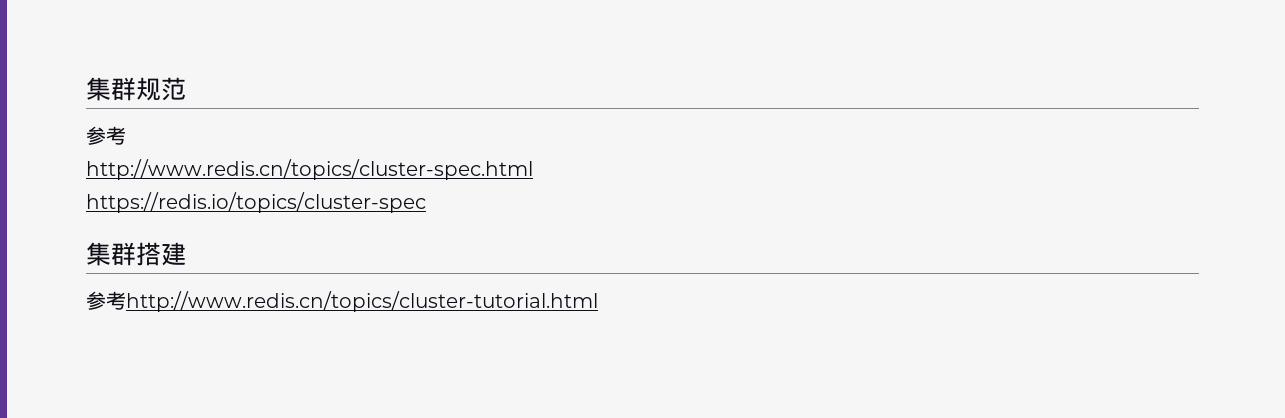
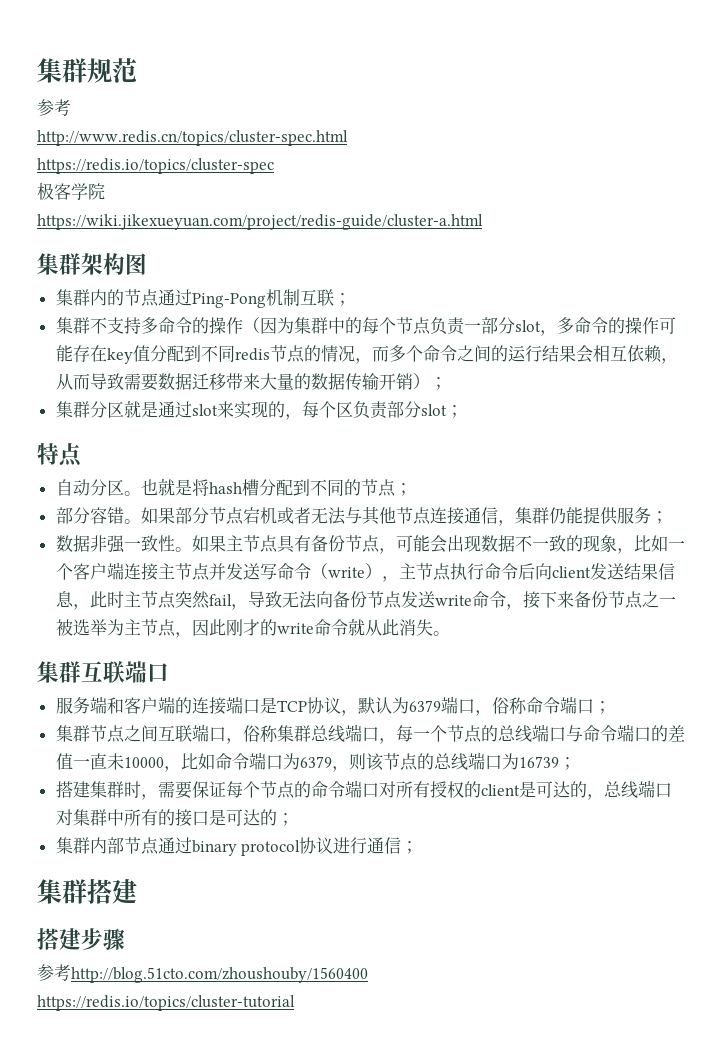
(426, 202) none -> [37,182,105,200] [37,214,483,230] [37,253,147,275] [55,289,351,308] [55,317,676,336] [55,345,678,364] [55,373,447,391] [55,400,463,420] [37,443,82,467] [55,478,412,497] [55,506,668,526] [55,535,685,554] [55,562,675,582] [55,591,676,610] [55,618,450,638] [37,661,169,683] [55,696,611,716] [55,724,685,744] [55,752,576,772] [55,780,672,800] [55,809,294,827] [55,837,419,856] // 极客学院 // https://wiki.jikexueyuan.com/project/redis-guide/cluster-a.html // 集群架构图 // 集群内的节点通过Ping-Pong机制互联； // 集群不支持多命令的操作（因为集群中的每个节点负责一部分slot，多命令的操作可能存在key值分配到不同redis节点的情况，而多个命令之间的运行结果会相互依赖，从而导致需要数据迁移带来大量的数据传输开销）； // 集群分区就是通过slot来实现的，每个区负责部分slot； // 特点 // 自动分区。也就是将hash槽分配到不同的节点； // 部分容错。如果部分节点宕机或者无法与其他节点连接通信，集群仍能提供服务； // 数据非强一致性。如果主节点具有备份节点，可能会出现数据不一致的现象，比如一个客户端连接主节点并发送写命令（write），主节点执行命令后向client发送结果信息，此时主节点突然fail，导致无法向备份节点发送write命令，接下来备份节点之一被选举为主节点，因此刚才的write命令就从此消失。 // 集群互联端口 // 服务端和客户端的连接端口是TCP协议，默认为6379端口，俗称命令端口； // 集群节点之间互联端口，俗称集群总线端口，每一个节点的总线端口与命令端口的差值一直未10000，比如命令端口为6379，则该节点的总线端口为16739； // 搭建集群时，需要保证每个节点的命令端口对所有授权的client是可达的，总线端口对集群中所有的接口是可达的； // 集群内部节点通过binary protocol协议进行通信；
[86,291,598,312] // 参考http://www.redis.cn/topics/cluster-tutorial.html -> [37,928,125,950] [37,964,368,983] [37,995,295,1011] // 搭建步骤 // 参考http://blog.51cto.com/zhoushouby/1560400 // https://redis.io/topics/cluster-tutorial

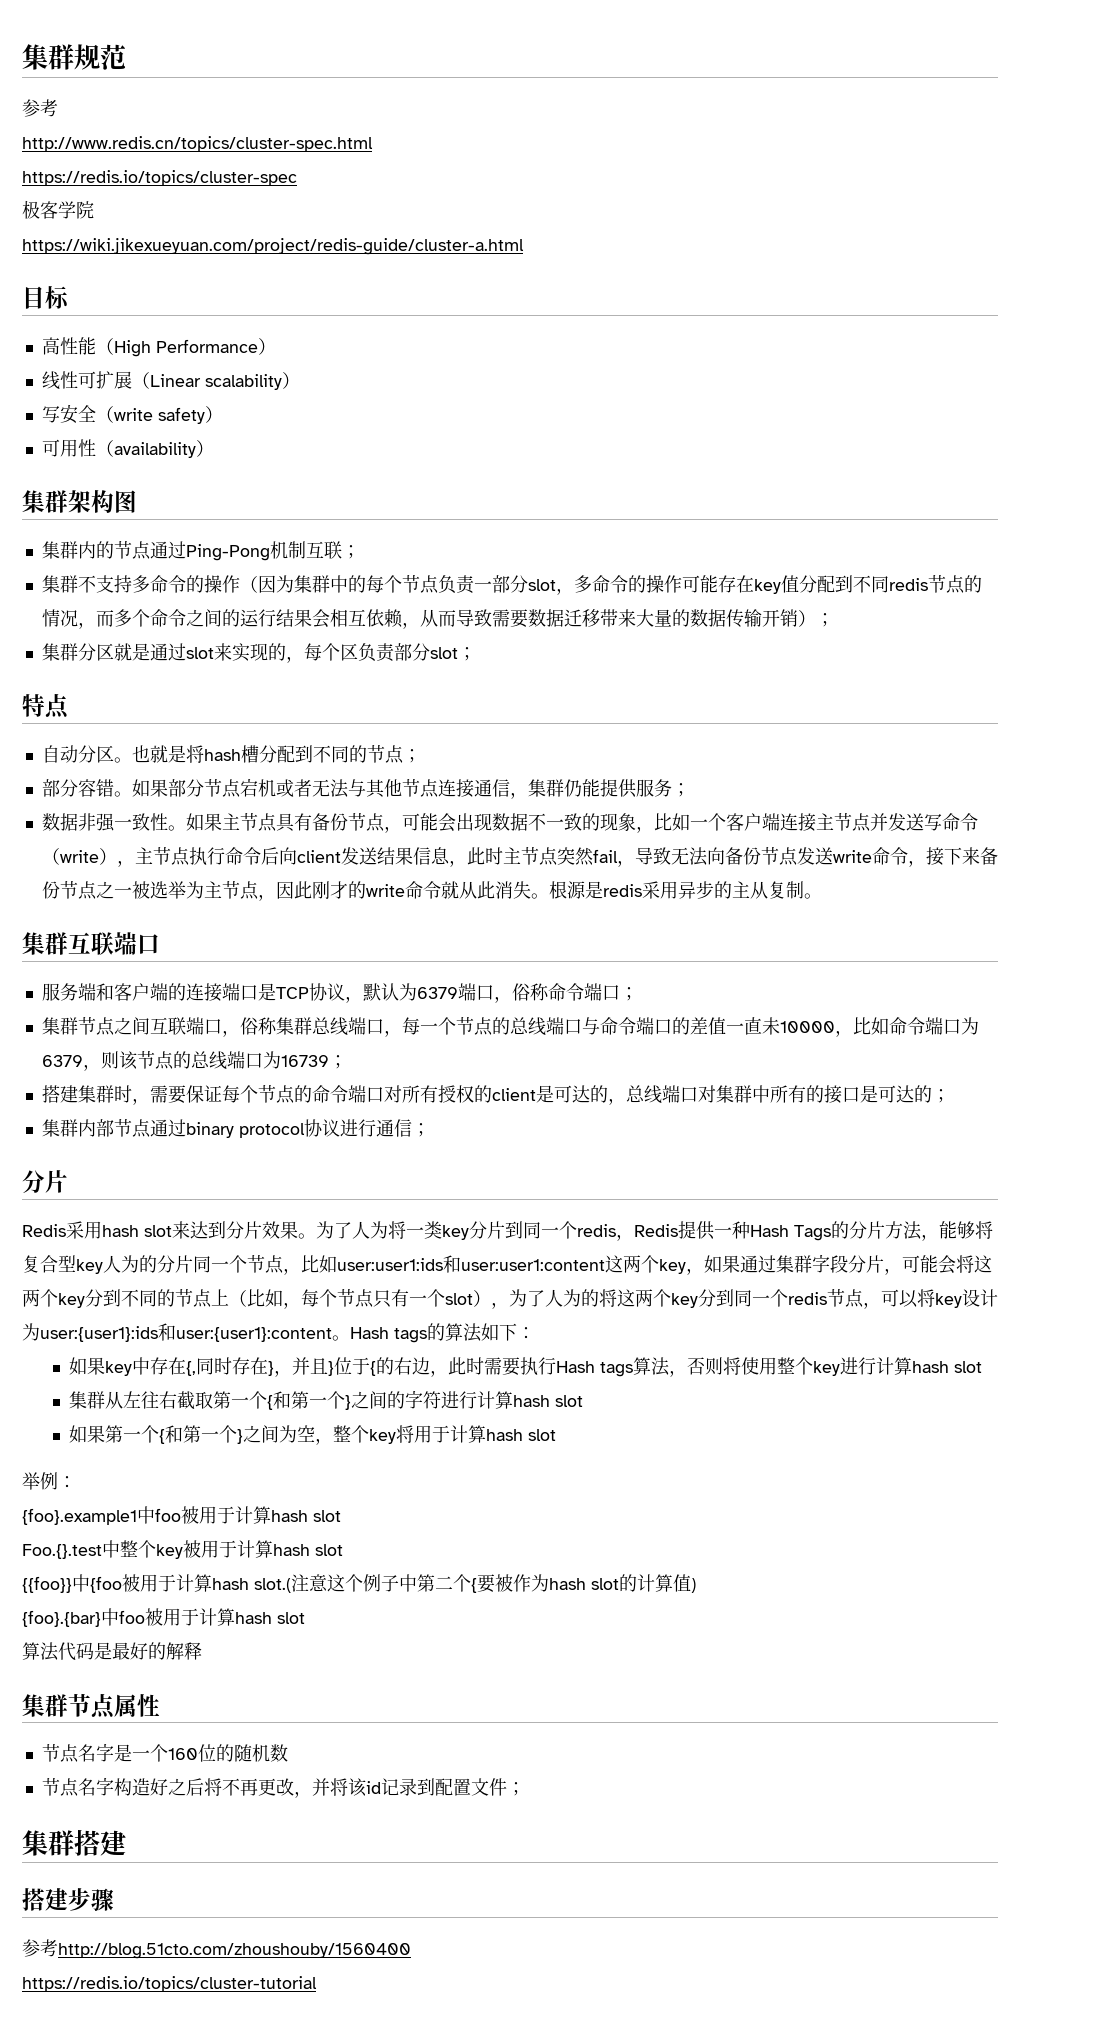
(483, 222) none -> [22,286,70,309] [41,337,276,357] [41,371,300,390] [41,404,223,424] [41,439,214,458] // 目标 // 高性能（High Performance） // 线性可扩展（Linear scalability） // 写安全（write safety） // 可用性（availability）
(450, 633) none -> [548,881,822,899] 根源是redis采用异步的主从复制。
(419, 847) none -> [22,1170,68,1193] [22,1221,993,1241] [22,1254,992,1275] [22,1289,998,1309] [22,1323,535,1343] [68,1357,982,1377] [68,1390,583,1410] [68,1425,556,1445] [22,1472,76,1490] [22,1506,341,1525] [22,1540,343,1559] [22,1574,696,1593] [22,1608,305,1627] [22,1642,202,1661] [22,1693,160,1719] [41,1743,288,1763] [41,1777,525,1798] // 分片 // Redis采用hash slot来达到分片效果。为了人为将一类key分片到同一个redis，Redis提供一种Hash Tags的分片方法，能够将复合型key人为的分片同一个节点，比如user:user1:ids和user:user1:content这两个key，如果通过集群字段分片，可能会将这两个key分到不同的节点上（比如，每个节点只有一个slot），为了人为的将这两个key分到同一个redis节点，可以将key设计为user:{user1}:ids和user:{user1}:content。Hash tags的算法如下： // 如果key中存在{,同时存在}，并且}位于{的右边，此时需要执行Hash tags算法，否则将使用整个key进行计算hash slot // 集群从左往右截取第一个{和第一个}之间的字符进行计算hash slot // 如果第一个{和第一个}之间为空，整个key将用于计算hash slot // 举例： // {foo}.example1中foo被用于计算hash slot // Foo.{}.test中整个key被用于计算hash slot // {{foo}}中{foo被用于计算hash slot.(注意这个例子中第二个{要被作为hash slot的计算值) // {foo}.{bar}中foo被用于计算hash slot // 算法代码是最好的解释 // 集群节点属性 // 节点名字是一个160位的随机数 // 节点名字构造好之后将不再更改，并将该id记录到配置文件；

